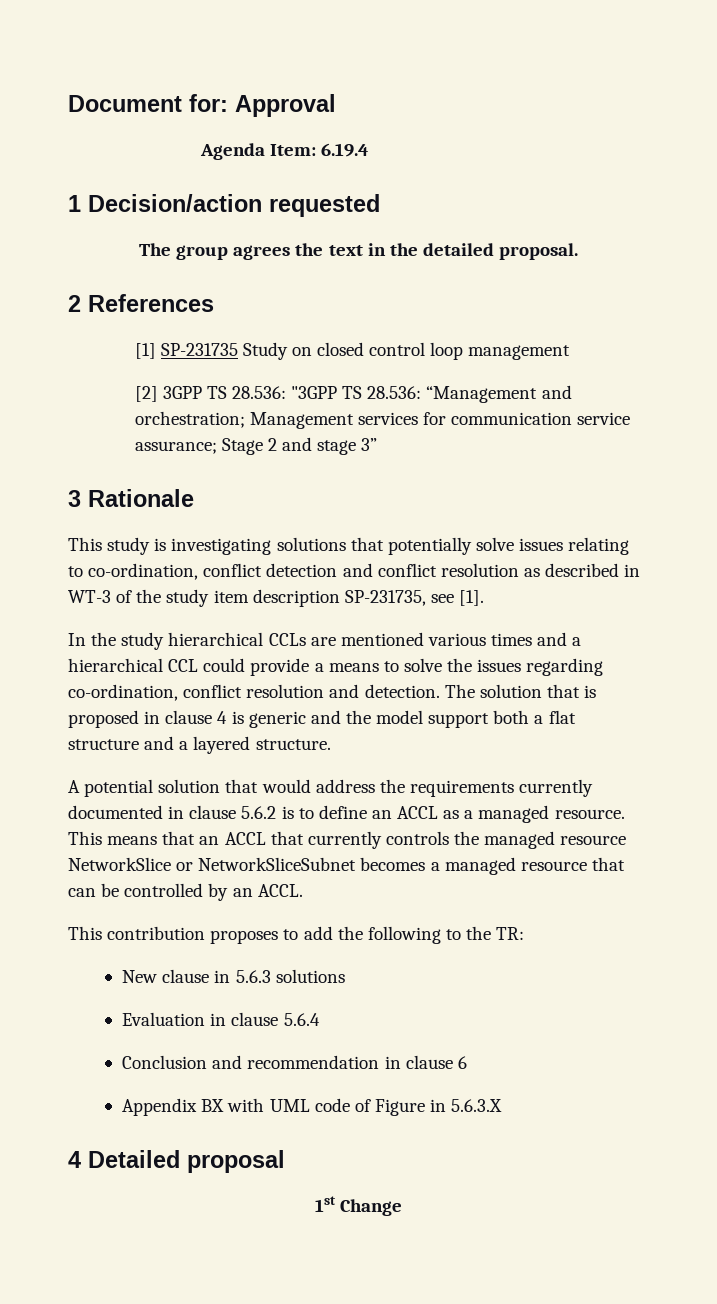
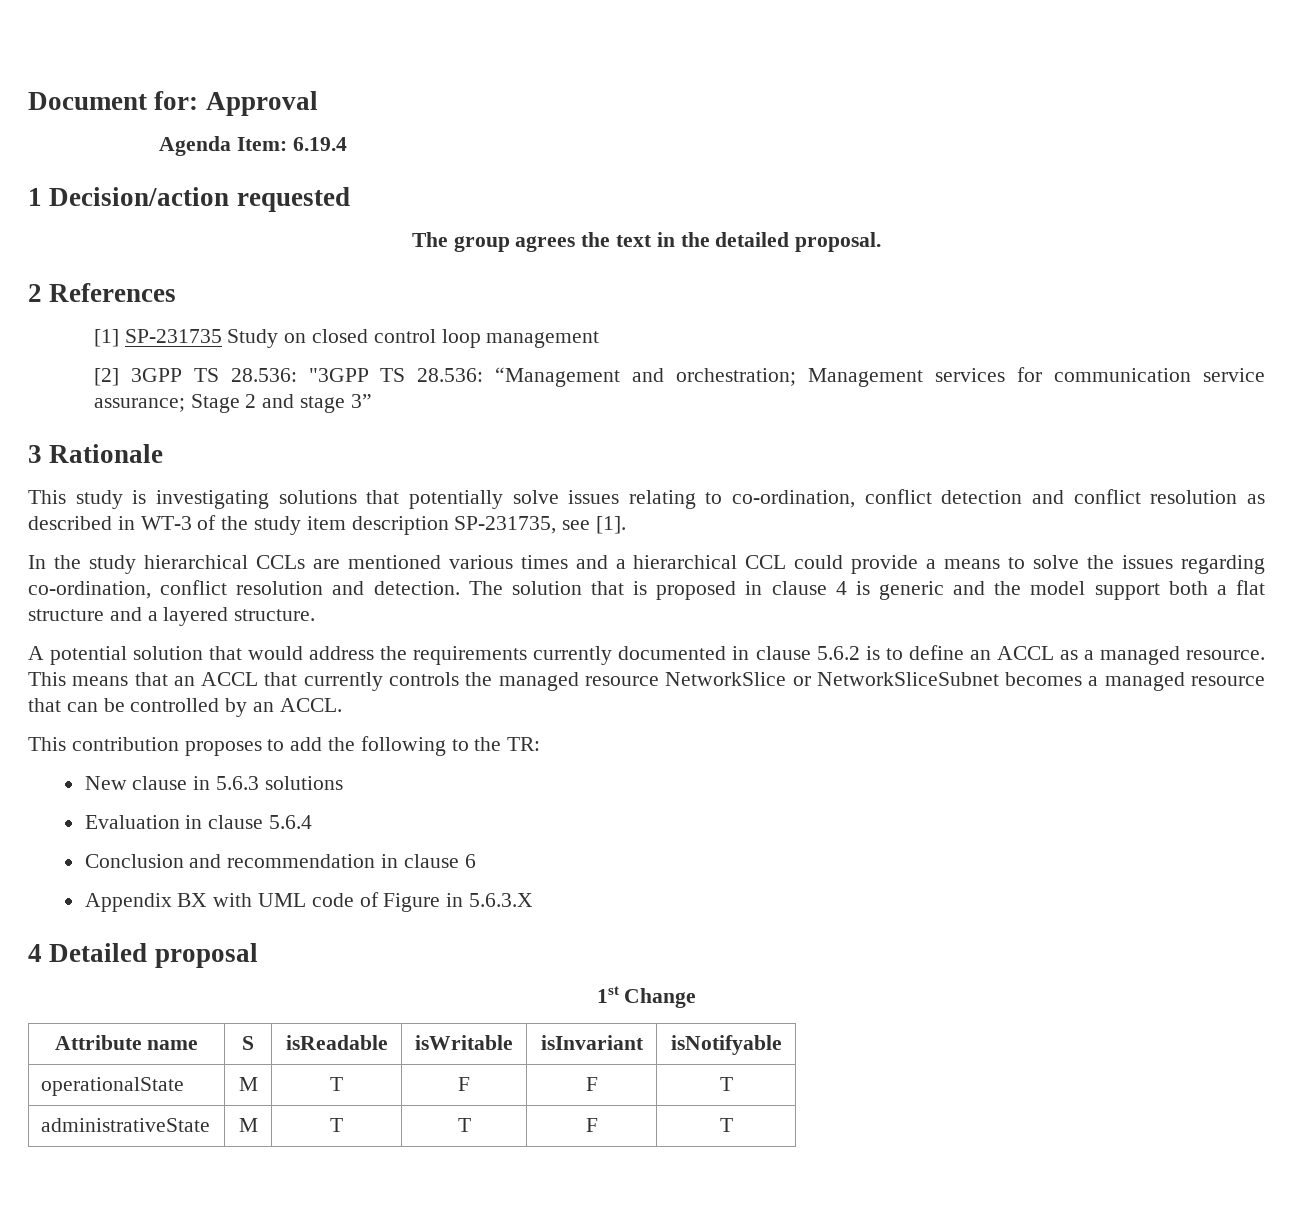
(403, 1207) none -> [54,1035,199,1050] [242,1036,254,1050] [285,1035,388,1050] [415,1035,513,1050] [540,1035,644,1050] [670,1035,782,1055] [41,1077,185,1096] [238,1077,258,1091] [330,1077,343,1091] [458,1077,470,1091] [585,1077,598,1091] [719,1077,733,1091] [41,1118,211,1132] [238,1118,258,1132] [330,1118,343,1132] [457,1118,471,1132] [585,1118,598,1132] [719,1118,733,1132] // Attribute name | S | isReadable | isWritable | isInvariant | isNotifyable // operationalState | M | T | F | F | T // administrativeState | M | T | T | F | T

